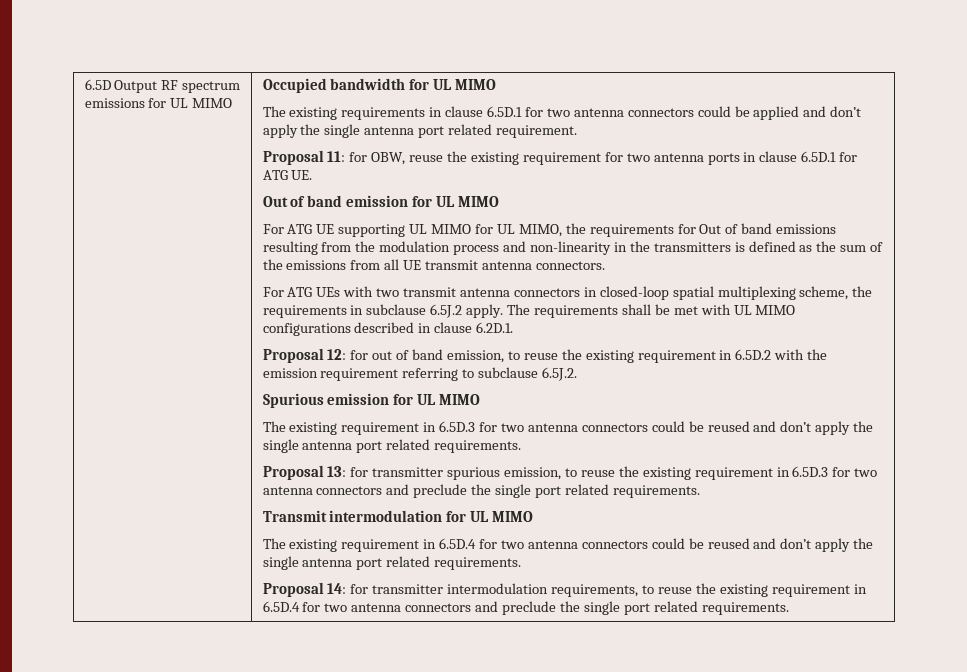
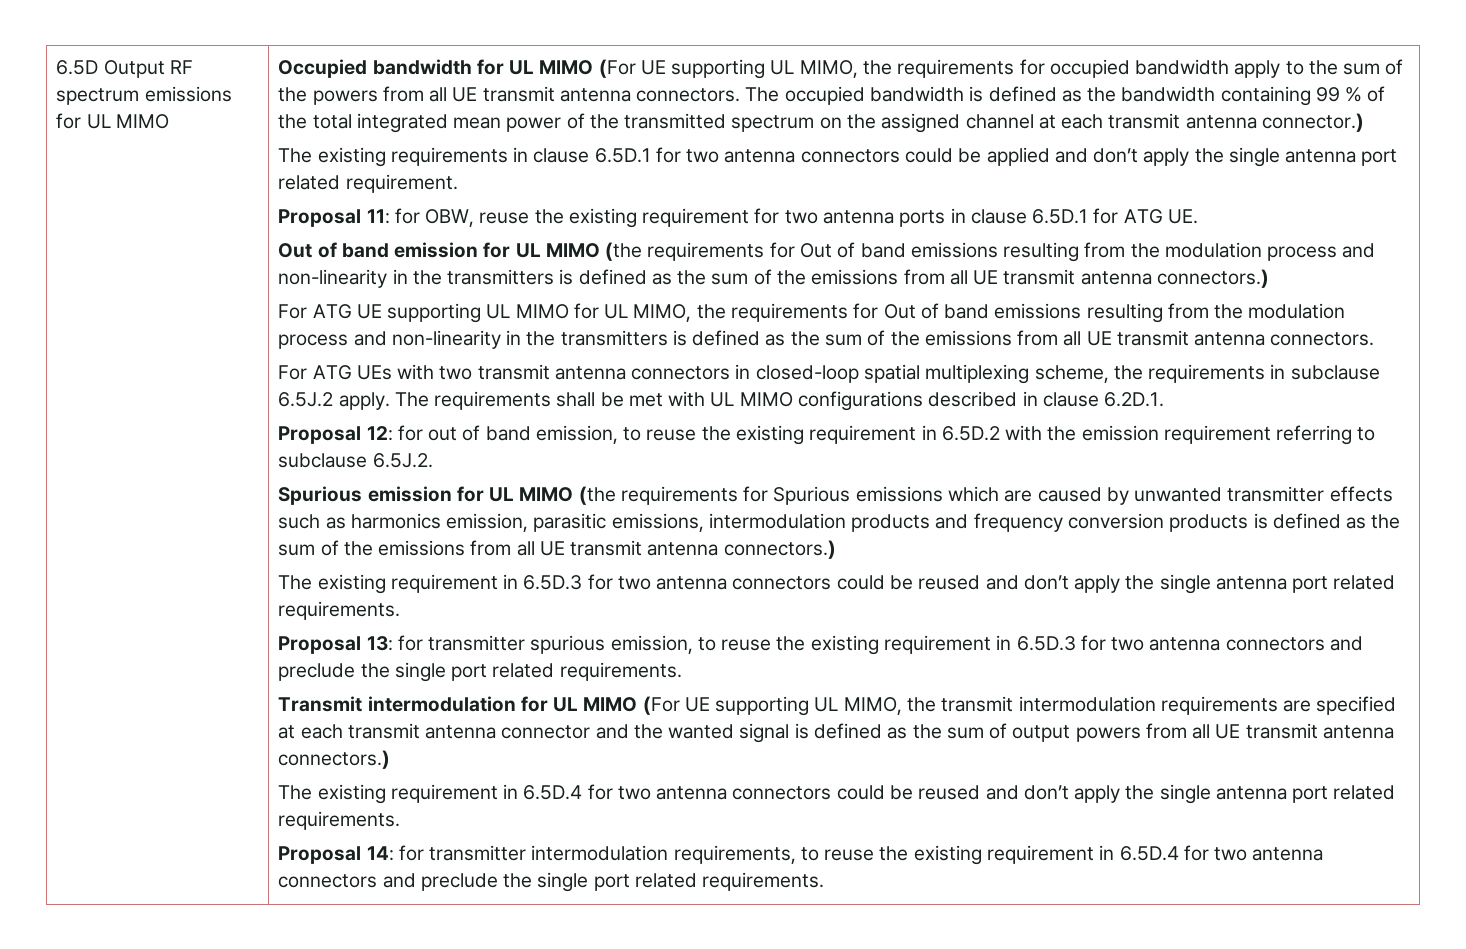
(497, 84) none -> [598,59,1404,79] [278,86,1386,106] [278,113,1364,133] (For UE supporting UL MIMO, the requirements for occupied bandwidth apply to the sum of the powers from all UE transmit antenna connectors. The occupied bandwidth is defined as the bandwidth containing 99 % of the total integrated mean power of the transmitted spectrum on the assigned channel at each transmit antenna connector.)
(499, 201) none -> [605,242,1376,262] [278,269,1269,288] (the requirements for Out of band emissions resulting from the modulation process and non-linearity in the transmitters is defined as the sum of the emissions from all UE transmit antenna connectors.)
(481, 399) none -> [578,486,1393,505] [278,513,1401,532] [278,540,836,559] (the requirements for Spurious emissions which are caused by unwanted transmitter effects such as harmonics emission, parasitic emissions, intermodulation products and frequency conversion products is defined as the sum of the emissions from all UE transmit antenna connectors.)
(534, 516) none -> [642,696,1397,716] [278,723,1394,743] [278,750,391,769] (For UE supporting UL MIMO, the transmit intermodulation requirements are specified at each transmit antenna connector and the wanted signal is defined as the sum of output powers from all UE transmit antenna connectors.)

